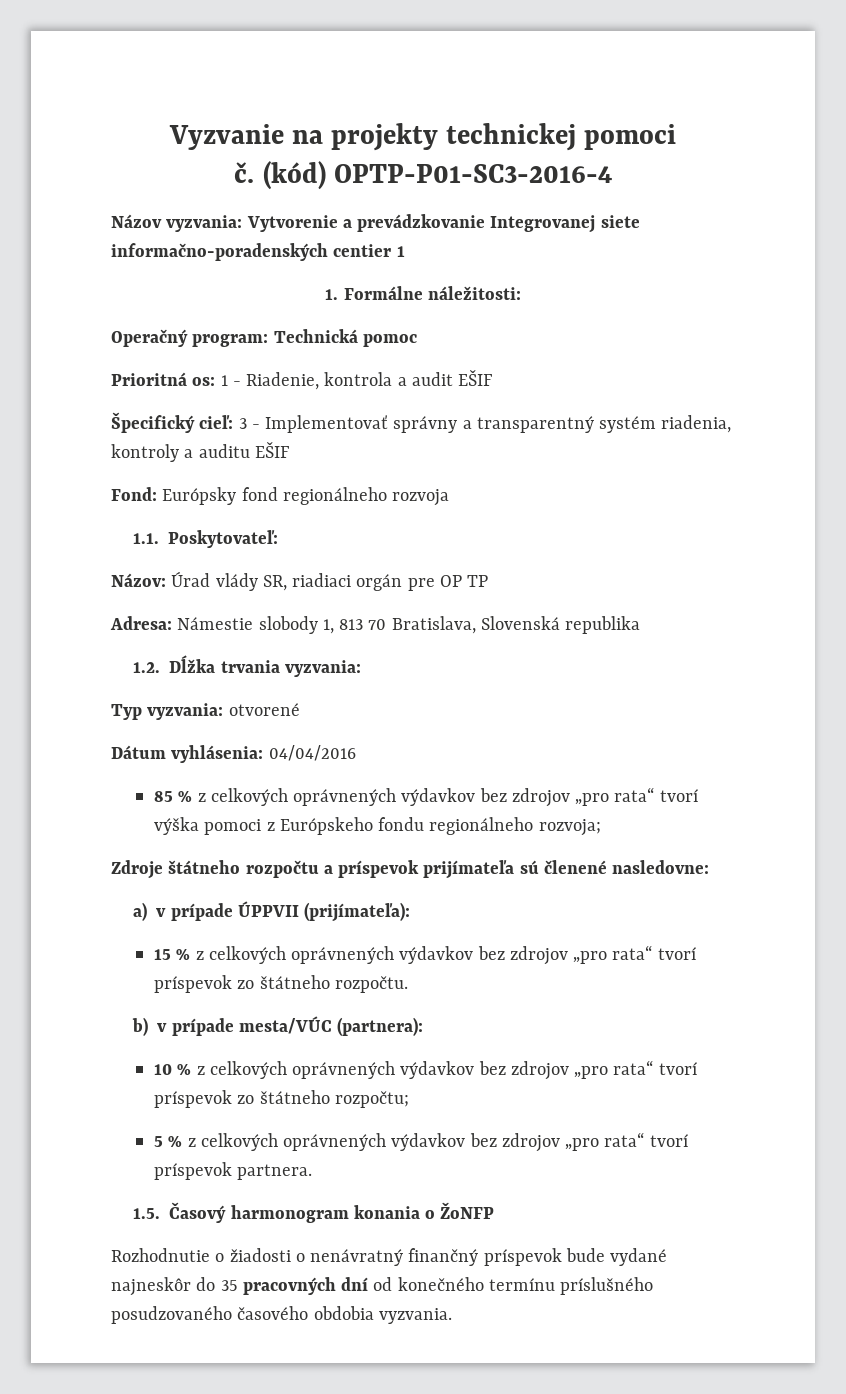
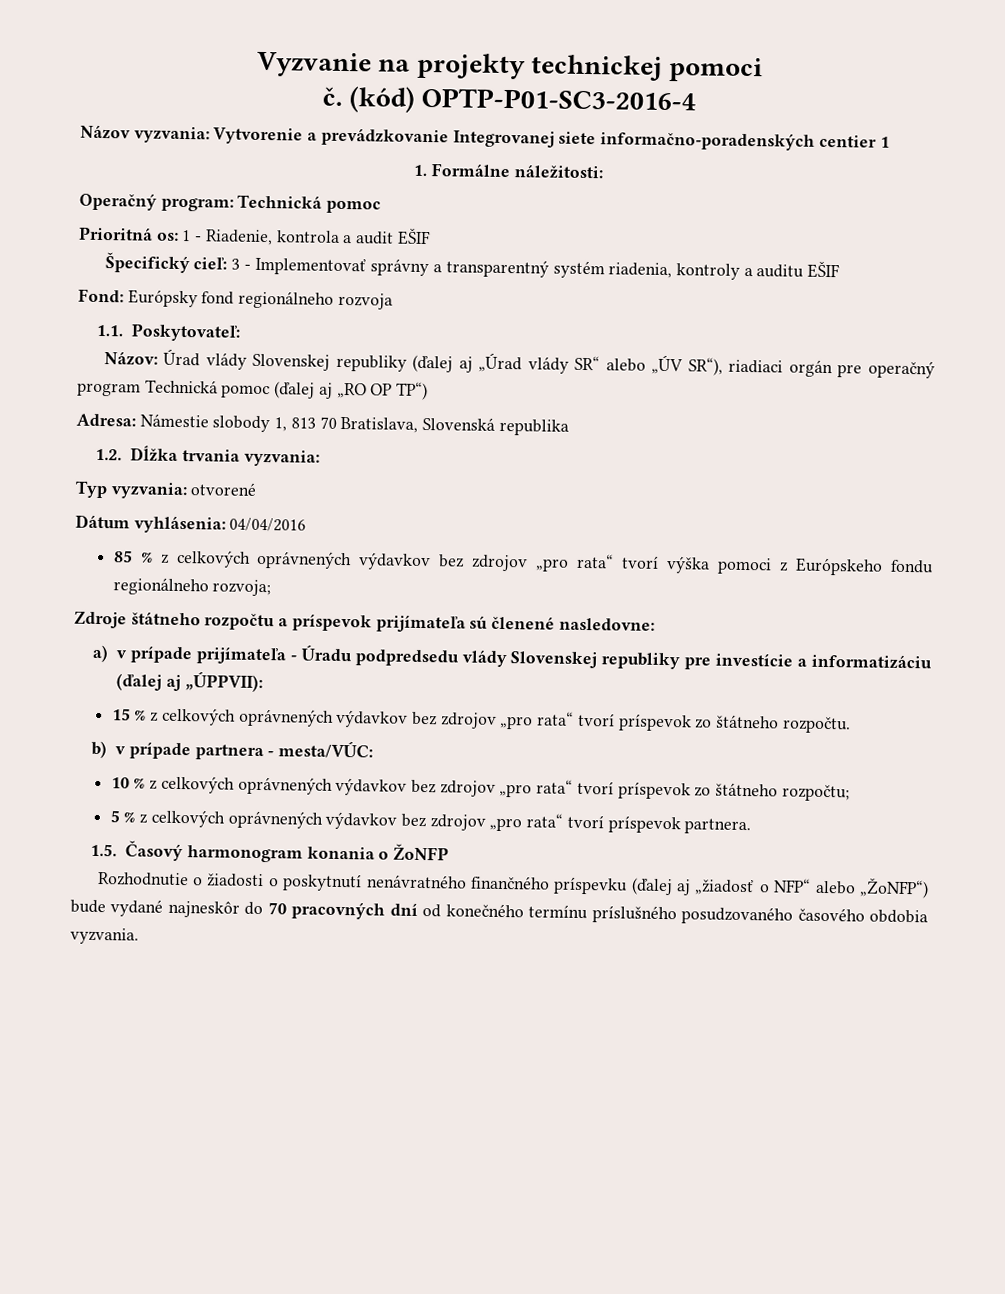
[262,573,489,591] SR, riadiaci orgán pre OP TP -> [252,352,935,379] [77,379,429,401] Slovenskej republiky (ďalej aj „Úrad vlády SR“ alebo „ÚV SR“), riadiaci orgán pre operačný program Technická pomoc (ďalej aj „RO OP TP“)
[237,901,411,922] ÚPPVII (prijímateľa): -> [195,644,932,670] [116,671,263,693] prijímateľa - Úradu podpredsedu vlády Slovenskej republiky pre investície a informatizáciu (ďalej aj „ÚPPVII):
[238,1016,424,1036] mesta/VÚC (partnera): -> [194,740,374,761] partnera - mesta/VÚC:
[310,1248,562,1266] nenávratný finančný príspevok -> [282,873,930,899] poskytnutí nenávratného finančného príspevku (ďalej aj „žiadosť o NFP“ alebo „ŽoNFP“)
[220,1280,238,1291] 35 -> [267,902,287,915] 70

